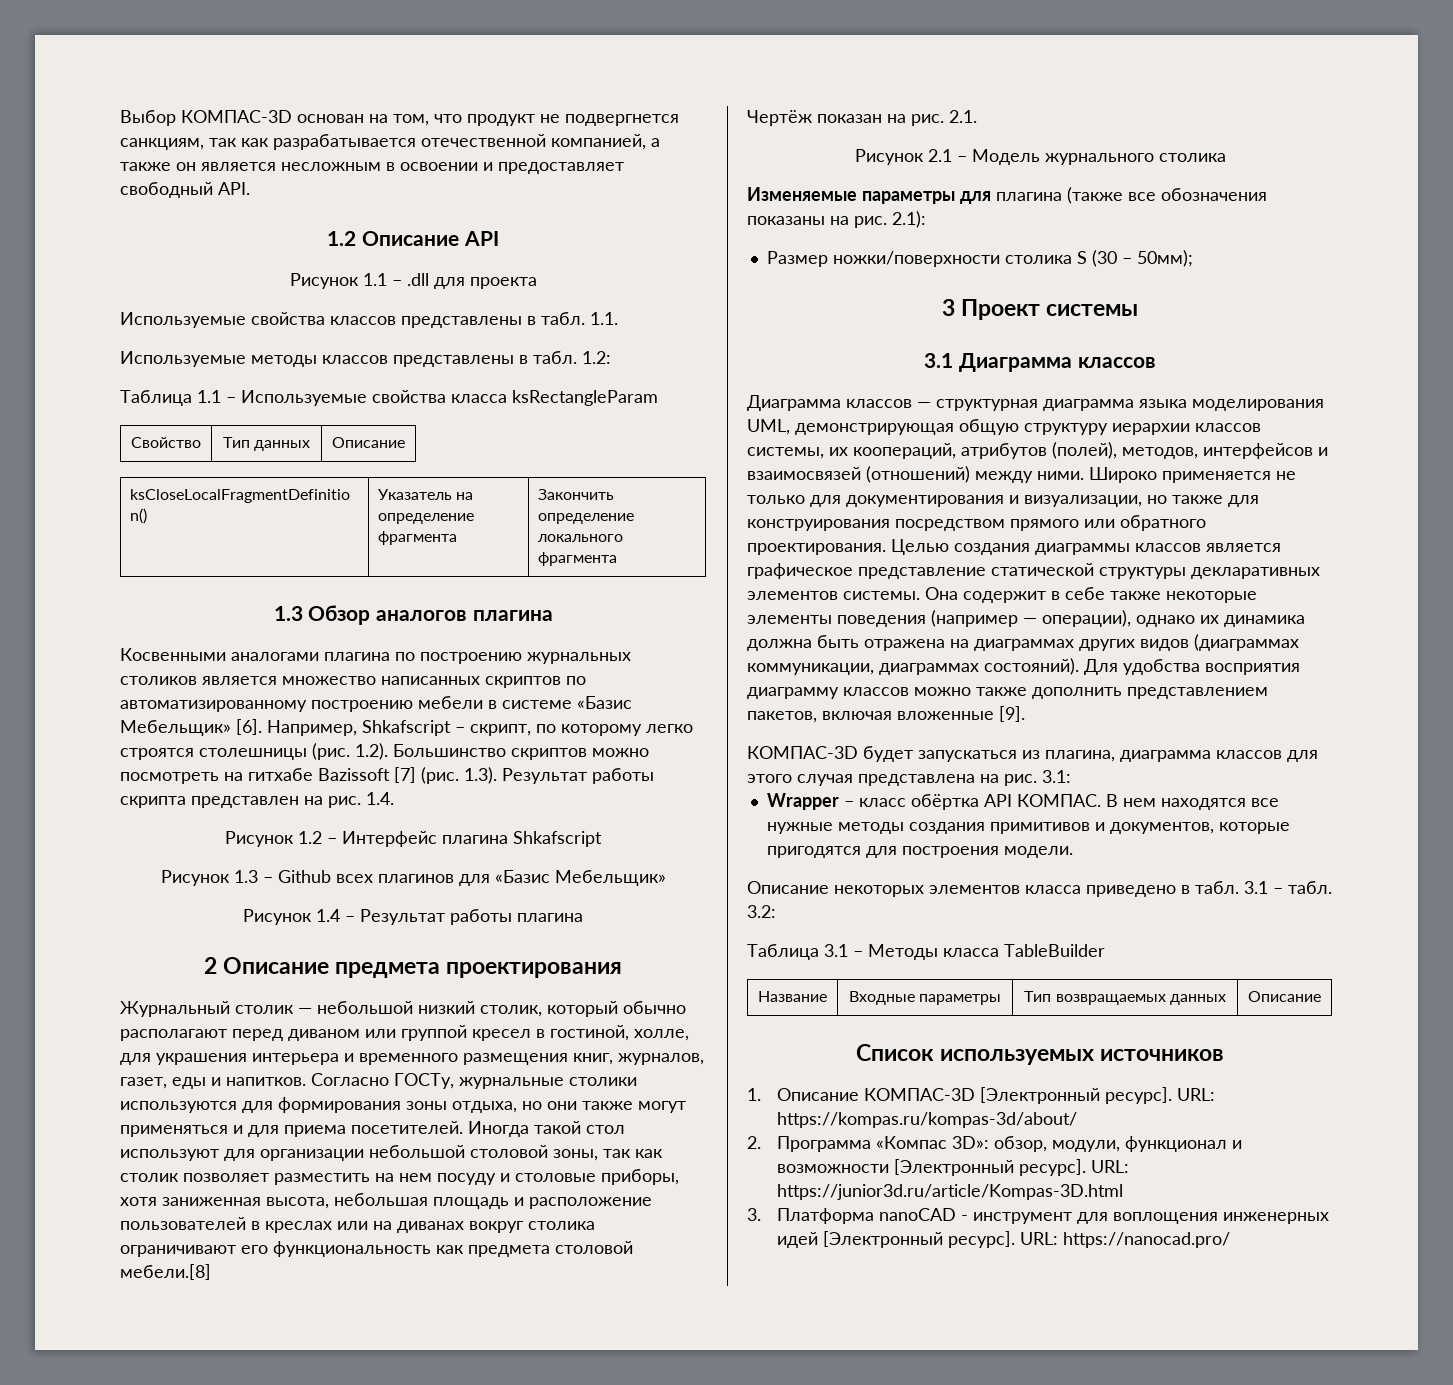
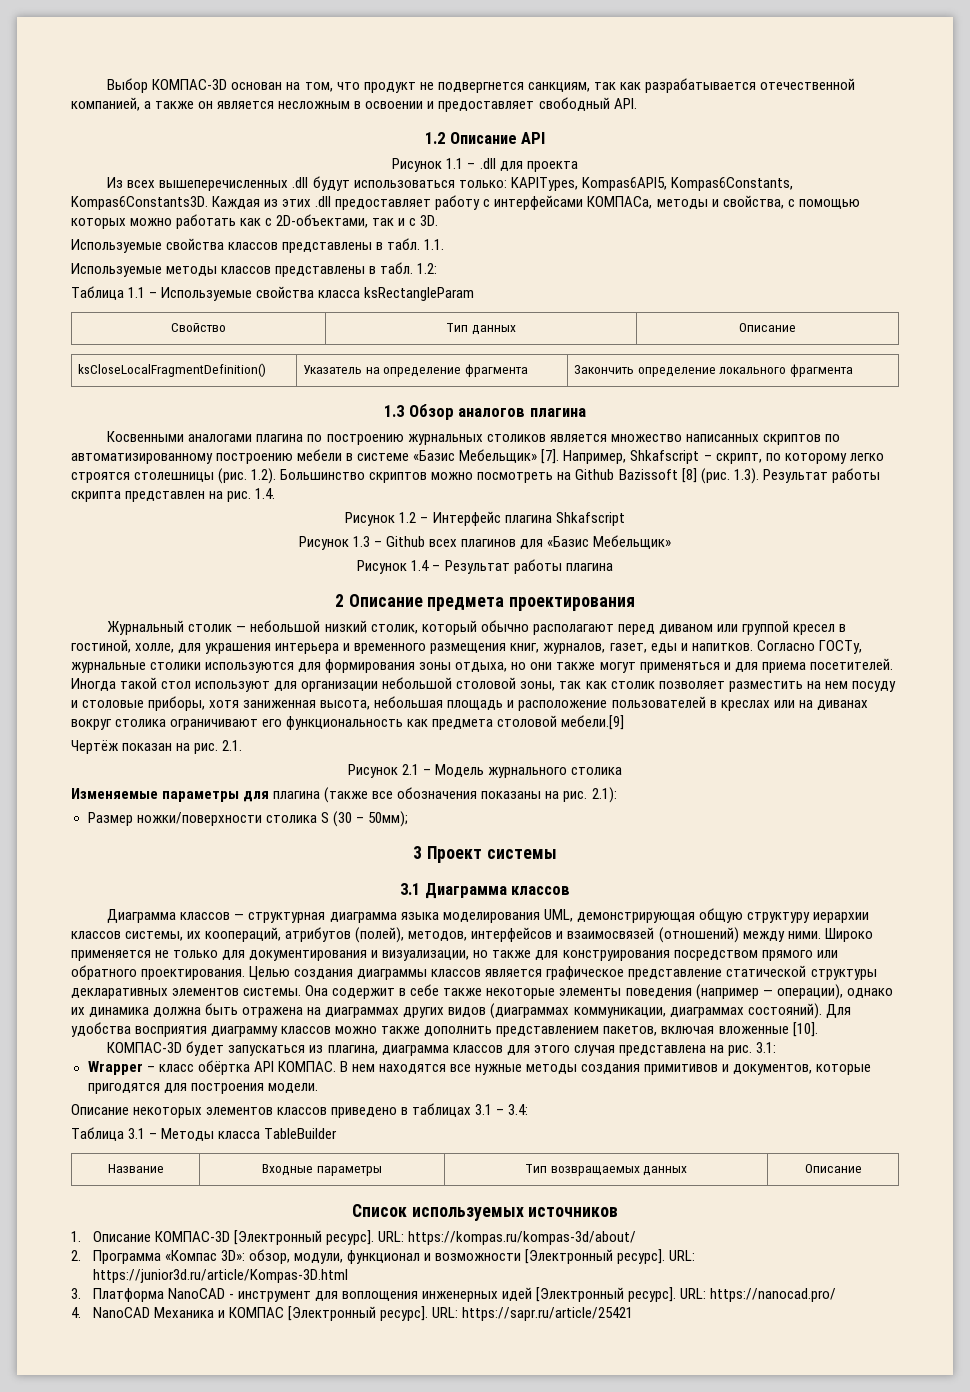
(537, 283) none -> [107,176,793,191] [71,195,860,210] [71,214,439,229] // Из всех вышеперечисленных .dll будут использоваться только: KAPITypes, Kompas6API5, Kompas6Constants, Kompas6Constants3D. Каждая из этих .dll предоставляет работу с интерфейсами КОМПАСа, методы и свойства, с помощью которых можно работать как с 2D-объектами, так и с 3D.
[236,719,262,735] [6]. -> [541,449,560,464] [7].
[248,767,416,783] гитхабе Bazissoft [7] -> [575,468,697,483] Github Bazissoft [8]
[120,1264,211,1280] мебели.[8] -> [561,715,625,730] мебели.[9]
[999,706,1025,722] [9]. -> [792,1022,818,1037] [10].
[1025,885,1081,894] класса -> [277,1107,328,1115] классов
[1195,881,1332,894] [747,905,776,918] табл. 3.1 – табл. 3.2: -> [412,1103,529,1117] таблицах 3.1 – 3.4:
[879,1208,957,1221] nanoCAD -> [167,1288,225,1299] NanoCAD
(1231, 1240) none -> [71,1306,634,1321] // 4. NanoCAD Механика и КОМПАС [Электронный ресурс]. URL: https://sapr.ru/article/25421

